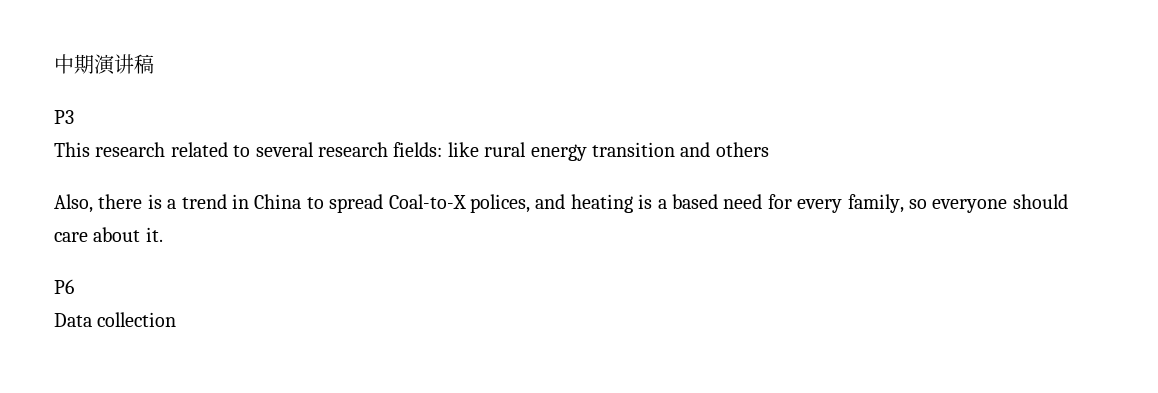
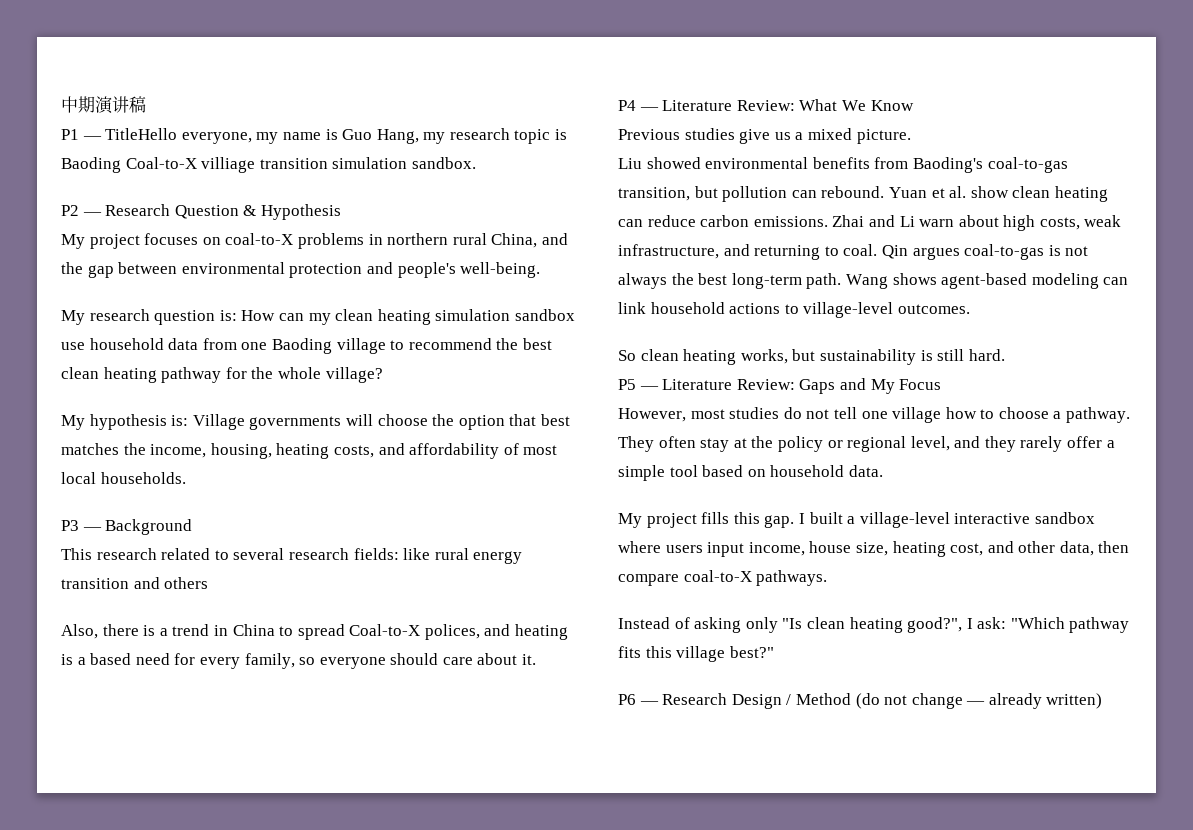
(154, 64) none -> [61,128,568,144] [61,157,476,173] [61,204,341,220] [61,233,568,249] [61,262,541,278] [61,309,575,325] [61,338,552,354] [61,367,383,383] [61,414,570,430] [61,443,558,459] [61,472,186,484] // P1 — TitleHello everyone, my name is Guo Hang, my research topic is Baoding Coal-to-X villiage transition simulation sandbox. // P2 — Research Question & Hypothesis // My project focuses on coal-to-X problems in northern rural China, and the gap between environmental protection and people's well-being. // My research question is: How can my clean heating simulation sandbox use household data from one Baoding village to recommend the best clean heating pathway for the whole village? // My hypothesis is: Village governments will choose the option that best matches the income, housing, heating costs, and affordability of most local households.
(74, 117) none -> [82,519,193,535] — Background
[54,279,74,294] [54,312,177,327] P6 // Data collection -> [618,99,914,111] [618,128,911,144] [618,157,1068,173] [618,186,1108,202] [618,215,1122,231] [618,244,1089,260] [618,273,1129,289] [618,302,970,318] [618,349,1005,365] [618,378,942,394] [618,407,1131,423] [618,436,1115,452] [618,465,883,481] [618,512,1095,528] [618,541,1130,557] [618,570,828,586] [618,617,1130,633] [618,646,774,662] [618,693,1103,709] P4 — Literature Review: What We Know // Previous studies give us a mixed picture. // Liu showed environmental benefits from Baoding's coal-to-gas transition, but pollution can rebound. Yuan et al. show clean heating can reduce carbon emissions. Zhai and Li warn about high costs, weak infrastructure, and returning to coal. Qin argues coal-to-gas is not always the best long-term path. Wang shows agent-based modeling can link household actions to village-level outcomes. // So clean heating works, but sustainability is still hard. // P5 — Literature Review: Gaps and My Focus // However, most studies do not tell one village how to choose a pathway. They often stay at the policy or regional level, and they rarely offer a simple tool based on household data. // My project fills this gap. I built a village-level interactive sandbox where users input income, house size, heating cost, and other data, then compare coal-to-X pathways. // Instead of asking only "Is clean heating good?", I ask: "Which pathway fits this village best?" // P6 — Research Design / Method (do not change — already written)

